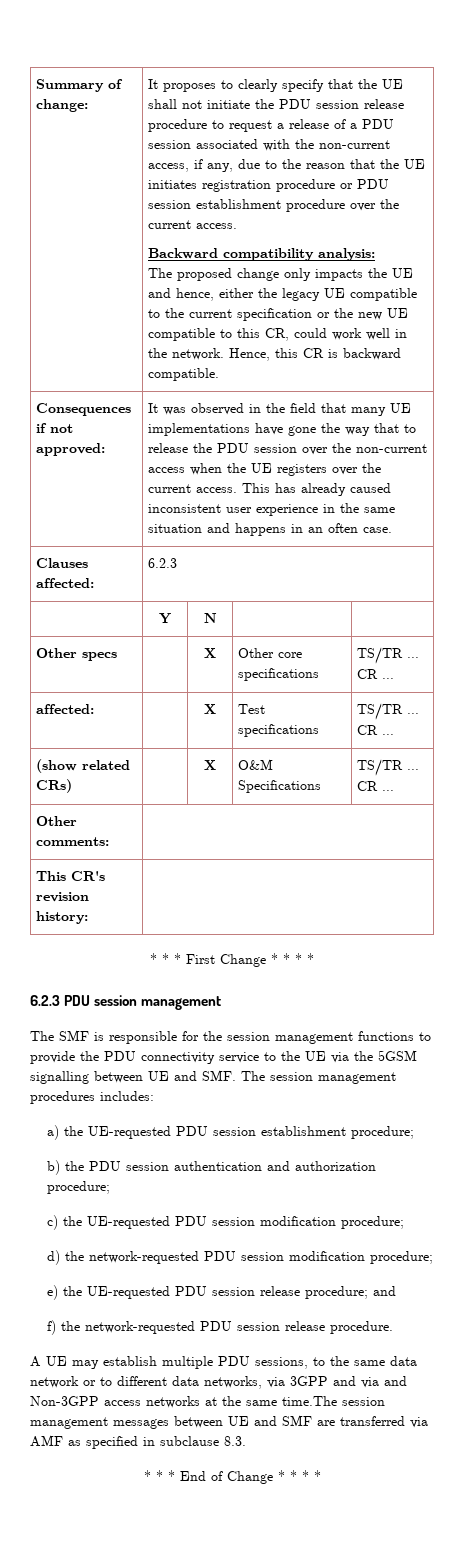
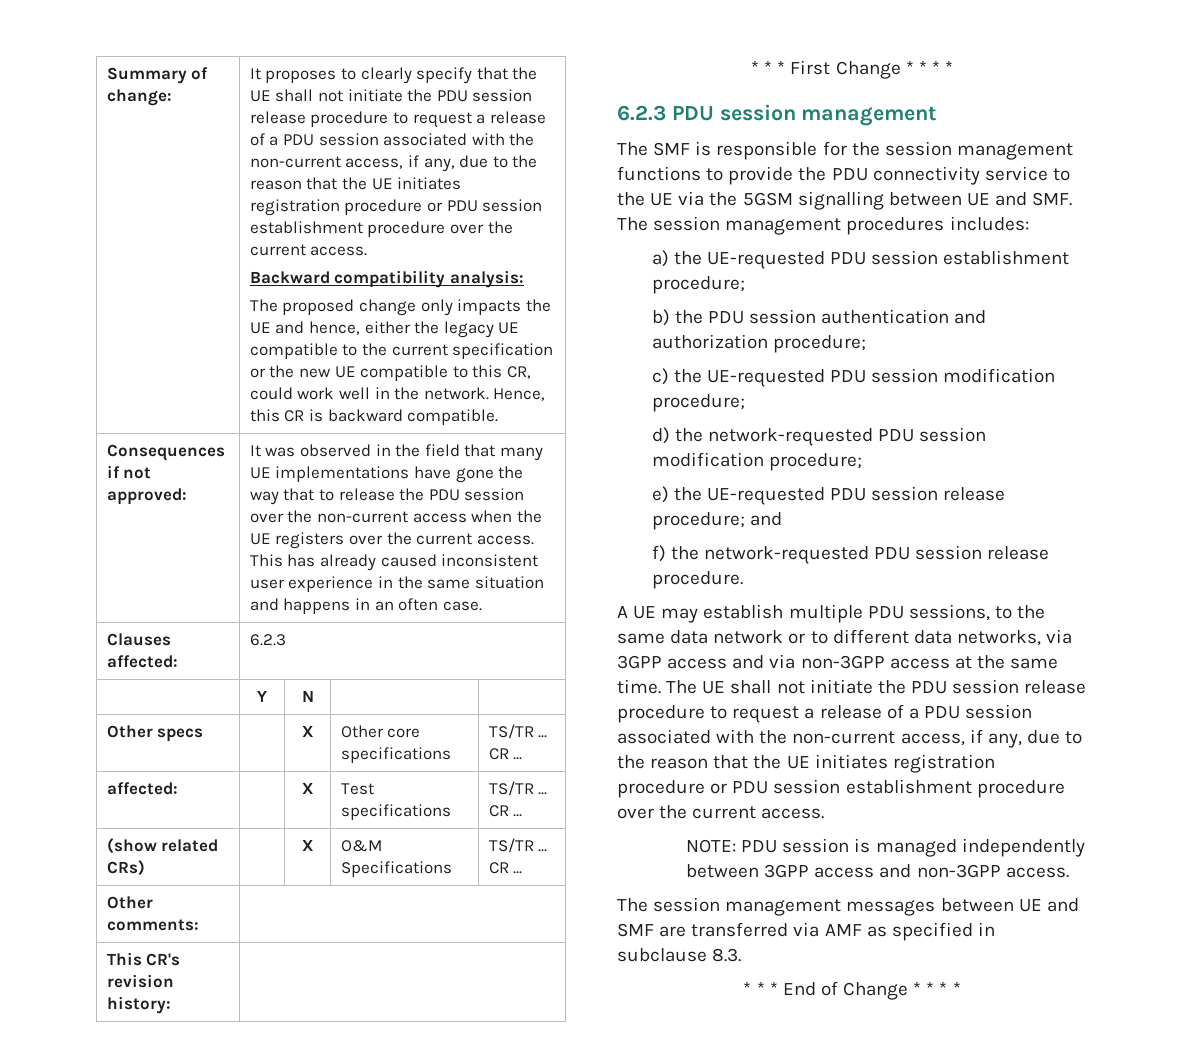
(328, 1381) none -> [667,658,728,669] access
[384,1376,407,1386] [30,1396,337,1408] and Non-3GPP access networks at the same time.The -> [800,655,1059,669] [617,679,1087,694] [617,704,1033,723] [617,729,1083,748] [617,754,995,773] [617,779,1065,798] [617,805,825,819] [686,838,1085,857] [686,864,1069,878] [617,898,648,912] non-3GPP access at the same time. The UE shall not initiate the PDU session release procedure to request a release of a PDU session associated with the non-current access, if any, due to the reason that the UE initiates registration procedure or PDU session establishment procedure over the current access. // NOTE: PDU session is managed independently between 3GPP access and non-3GPP access. // The

